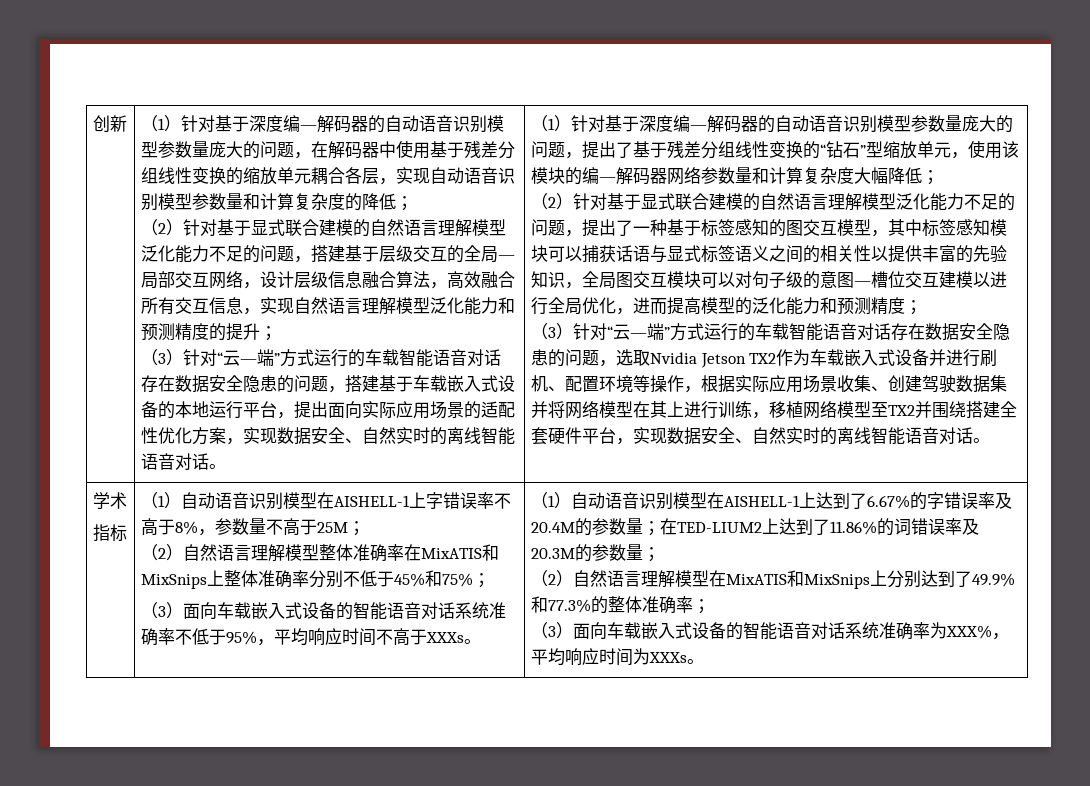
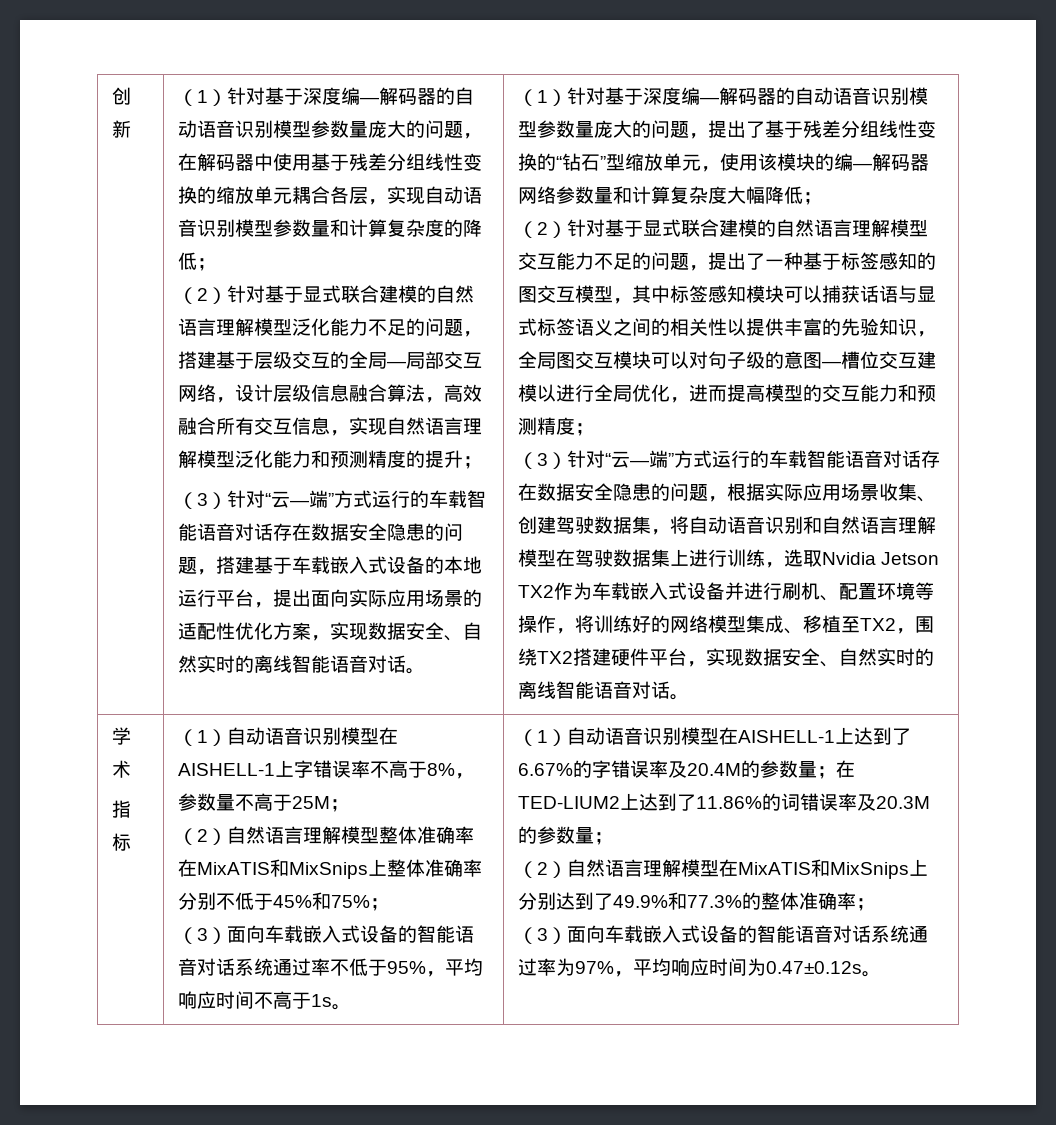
[896,193,931,210] 泛化 -> [517,252,556,270] 交互
[752,297,787,314] 泛化 -> [821,384,860,402] 交互
(617, 363) none -> [726,483,936,502] [517,516,936,535] [517,549,784,568] 根据实际应用场景收集、创建驾驶数据集，将自动语音识别和自然语言理解模型在驾驶数据集上进行训练，
[701,375,1008,393] [531,401,1018,419] [531,427,549,445] 根据实际应用场景收集、创建驾驶数据集并将网络模型在其上进行训练，移植网络模型至TX2并围绕搭建全套 -> [574,615,934,634] [517,648,611,666] 将训练好的网络模型集成、移植至TX2，围绕TX2搭建
[489,602,507,619] [141,628,159,646] 准确 -> [272,958,311,976] 通过
[426,632,465,643] XXXs -> [310,994,332,1007] 1s
[879,622,993,640] 准确率为XXX% -> [908,926,928,943] [517,958,614,976] 通过率为97%
[649,652,688,663] XXXs -> [765,961,862,974] 0.47±0.12s

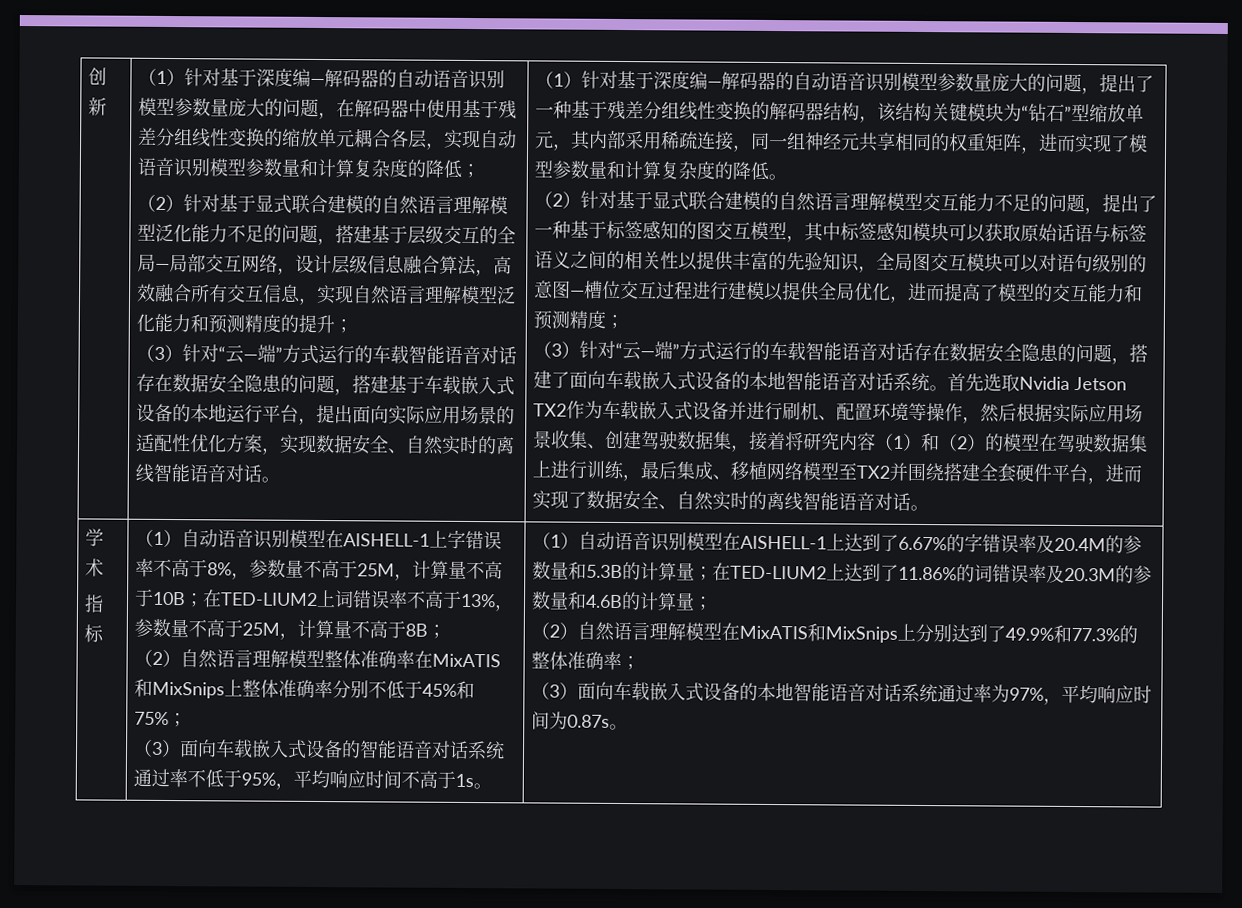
[764,120,936,138] [517,153,556,171] 基于残差分组线性变换的 -> [534,100,1022,123] 一种基于残差分组线性变换的解码器结构，该结构关键模块为
[719,153,929,171] [517,186,822,205] 使用该模块的编—解码器网络参数量和计算复杂度大幅降低； -> [570,130,1148,154] [533,160,787,181] 其内部采用稀疏连接，同一组神经元共享相同的权重矩阵，进而实现了模型参数量和计算复杂度的降低。
[821,285,936,303] [517,318,537,336] 捕获话语与显式 -> [983,223,1111,243] 获取原始话语与
[707,351,765,369] 句子级 -> [1055,253,1129,273] 语句级别
[916,351,936,369] [517,384,594,402] 建模以进行 -> [655,281,820,302] 过程进行建模以提供
(765, 393) none -> [979,284,999,302] 了
[726,483,936,502] [517,516,936,535] [517,549,784,568] 根据实际应用场景收集、创建驾驶数据集，将自动语音识别和自然语言理解模型在驾驶数据集上进行训练， -> [1128,344,1148,363] [532,370,984,392] 搭建了面向车载嵌入式设备的本地智能语音对话系统。首先
[574,615,934,634] [517,648,744,667] 将训练好的网络模型集成、移植至TX2，围绕TX2搭建硬件平台，实现 -> [979,403,1143,423] [532,430,1148,453] [531,460,1142,485] [531,490,587,510] 然后根据实际应用场景收集、创建驾驶数据集，接着将研究内容（1）和（2）的模型在驾驶数据集上进行训练，最后集成、移植网络模型至TX2并围绕搭建全套硬件平台，进而实现了
(330, 802) none -> [393,560,503,581] [133,588,514,612] [133,618,428,640] ，计算量不高于10B；在TED-LIUM2上词错误率不高于13%，参数量不高于25M，计算量不高于8B
(817, 769) none -> [567,561,695,581] 和5.3B的计算量
(594, 835) none -> [566,591,695,611] 和4.6B的计算量
(757, 934) none -> [756,682,794,702] 本地
[765,961,862,974] 0.47±0.12s -> [566,714,610,728] 0.87s

